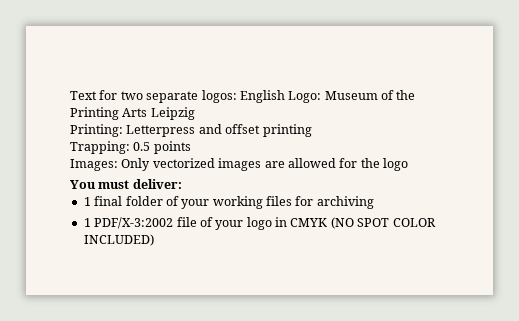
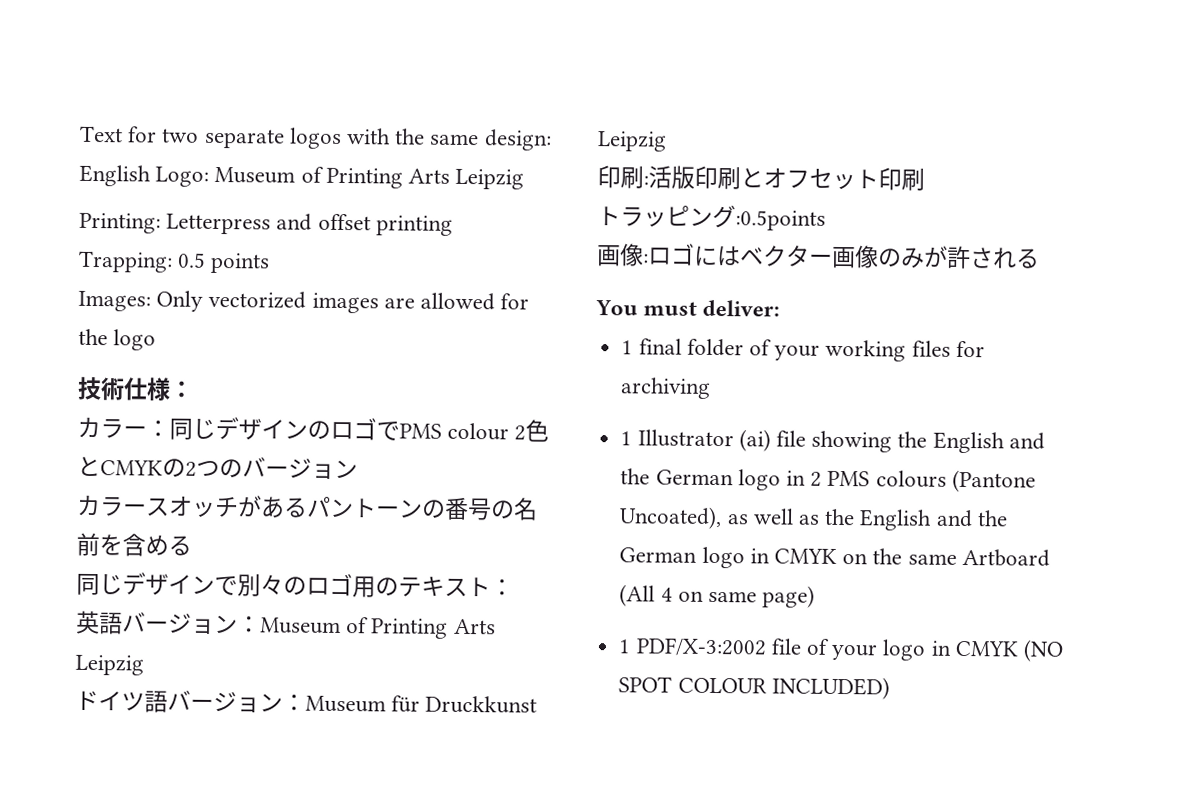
[201,90,237,103] logos: -> [288,127,552,151] logos with the same design:
[396,90,416,100] the -> (324, 174) none
(408, 164) none -> [77,376,194,401] [77,416,550,442] [77,455,358,479] [76,494,538,521] [76,532,192,557] [76,572,514,598] [76,610,496,639] [75,654,144,676] [75,690,538,714] [597,131,667,152] [597,165,925,191] [597,204,826,231] [597,243,1040,270] // 技術仕様： // カラー：同じデザインのロゴでPMS colour 2色とCMYKの2つのバージョン // カラースオッチがあるパントーンの番号の名前を含める // 同じデザインで別々のロゴ用のテキスト： // 英語バージョン：Museum of Printing Arts Leipzig // ドイツ語バージョン：Museum für Druckkunst Leipzig // 印刷:活版印刷とオフセット印刷 // トラッピング:0.5points // 画像:ロゴにはベクター画像のみが許される
(374, 202) none -> [620,429,1045,454] [620,468,1036,493] [619,506,1008,531] [619,546,1050,569] [619,584,816,608] // 1 Illustrator (ai) file showing the English and the German logo in 2 PMS colours (Pantone Uncoated), as well as the English and the German logo in CMYK on the same Artboard (All 4 on same page)
[392,218,436,227] COLOR -> [677,677,767,694] COLOUR

